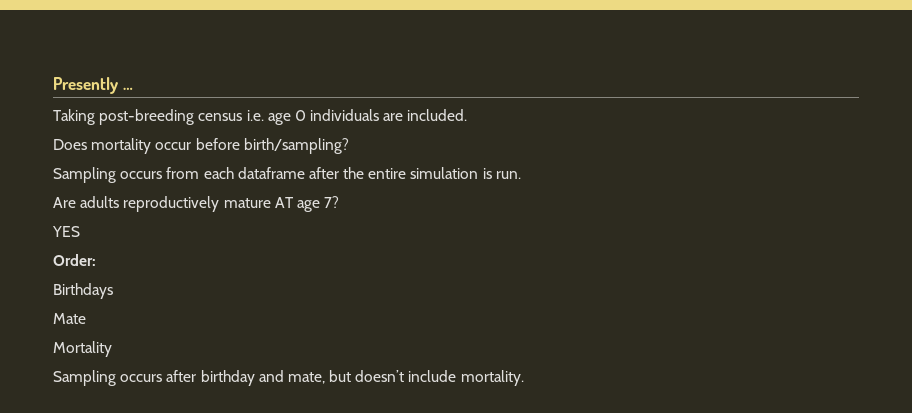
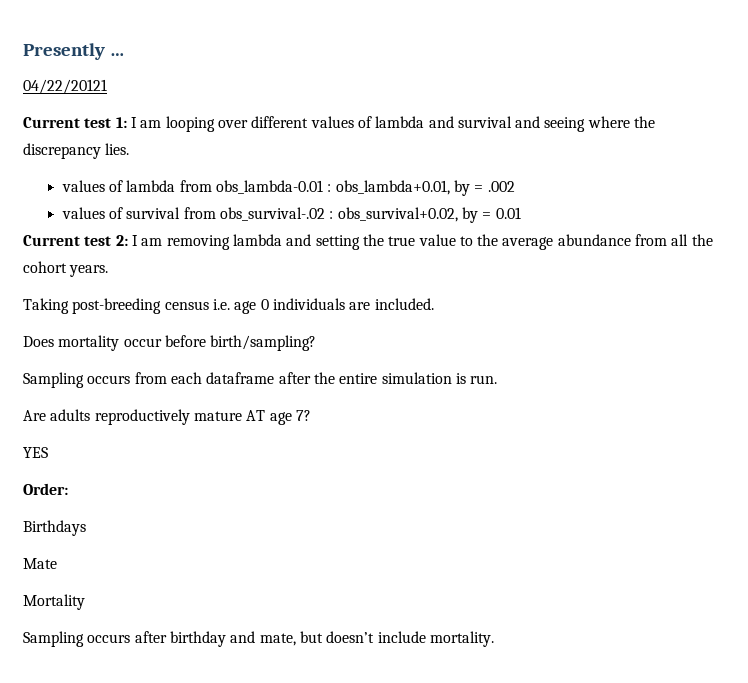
(133, 88) none -> [23,79,107,94] [23,116,656,132] [23,143,130,159] [61,180,515,196] [61,207,521,223] [23,234,713,250] [23,261,109,277] // 04/22/20121 // Current test 1: I am looping over different values of lambda and survival and seeing where the discrepancy lies. // values of lambda from obs_lambda-0.01 : obs_lambda+0.01, by = .002 // values of survival from obs_survival-.02 : obs_survival+0.02, by = 0.01 // Current test 2: I am removing lambda and setting the true value to the average abundance from all the cohort years.

